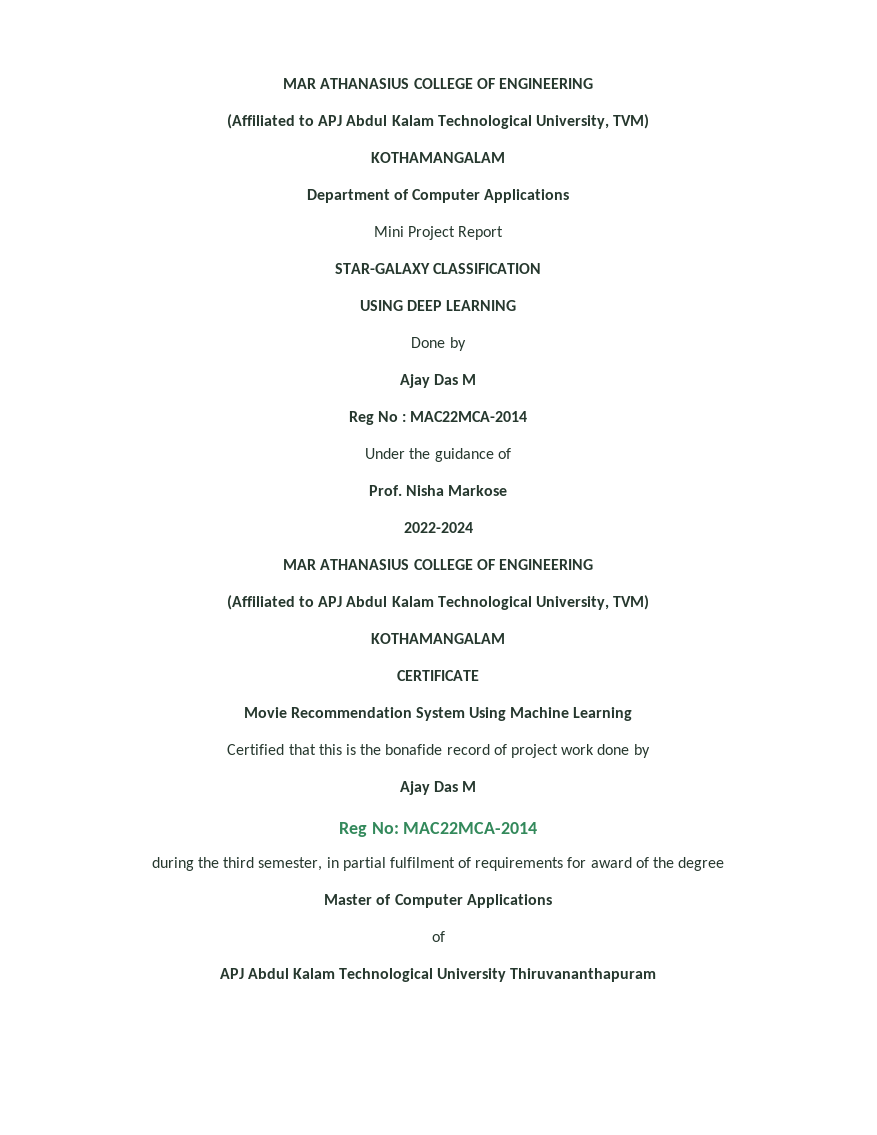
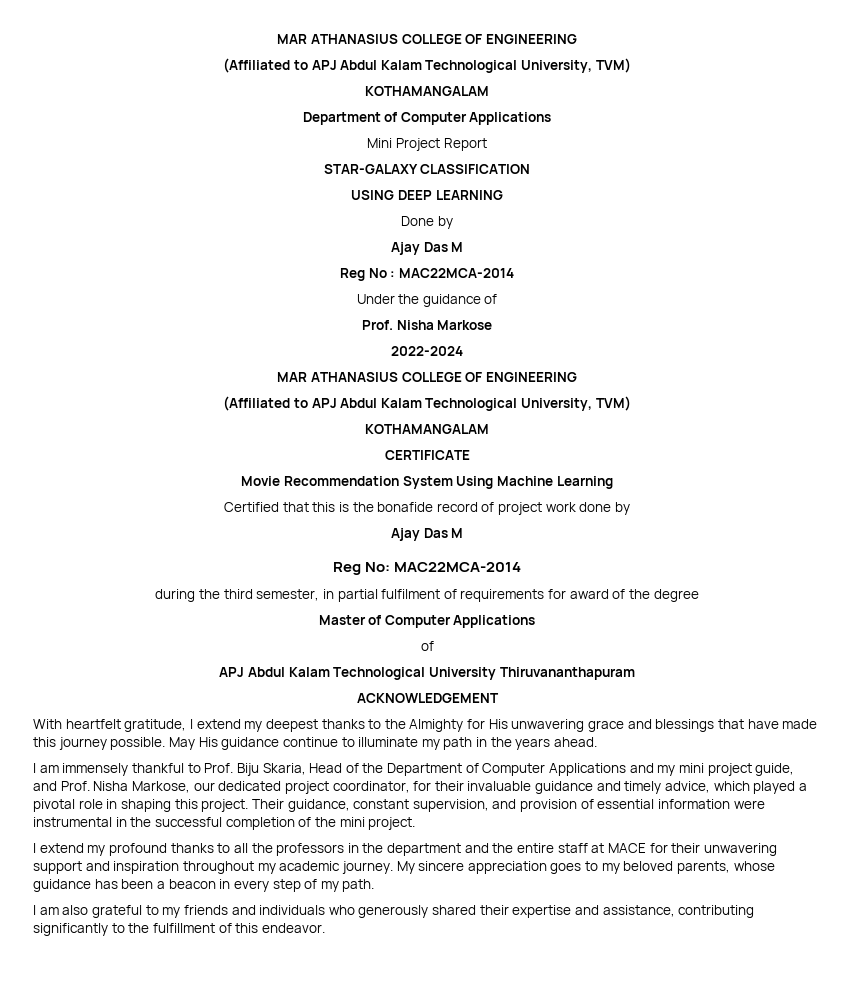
(657, 975) none -> [356,693,499,703] [33,719,818,732] [33,737,598,750] [33,763,795,776] [33,781,807,794] [33,799,765,812] [33,817,416,830] [33,843,777,856] [33,861,775,874] [33,879,375,892] [33,905,755,918] [33,923,325,936] // ACKNOWLEDGEMENT // With heartfelt gratitude, I extend my deepest thanks to the Almighty for His unwavering grace and blessings that have made this journey possible. May His guidance continue to illuminate my path in the years ahead. // I am immensely thankful to Prof. Biju Skaria, Head of the Department of Computer Applications and my mini project guide, and Prof. Nisha Markose, our dedicated project coordinator, for their invaluable guidance and timely advice, which played a pivotal role in shaping this project. Their guidance, constant supervision, and provision of essential information were instrumental in the successful completion of the mini project. // I extend my profound thanks to all the professors in the department and the entire staff at MACE for their unwavering support and inspiration throughout my academic journey. My sincere appreciation goes to my beloved parents, whose guidance has been a beacon in every step of my path. // I am also grateful to my friends and individuals who generously shared their expertise and assistance, contributing significantly to the fulfillment of this endeavor.

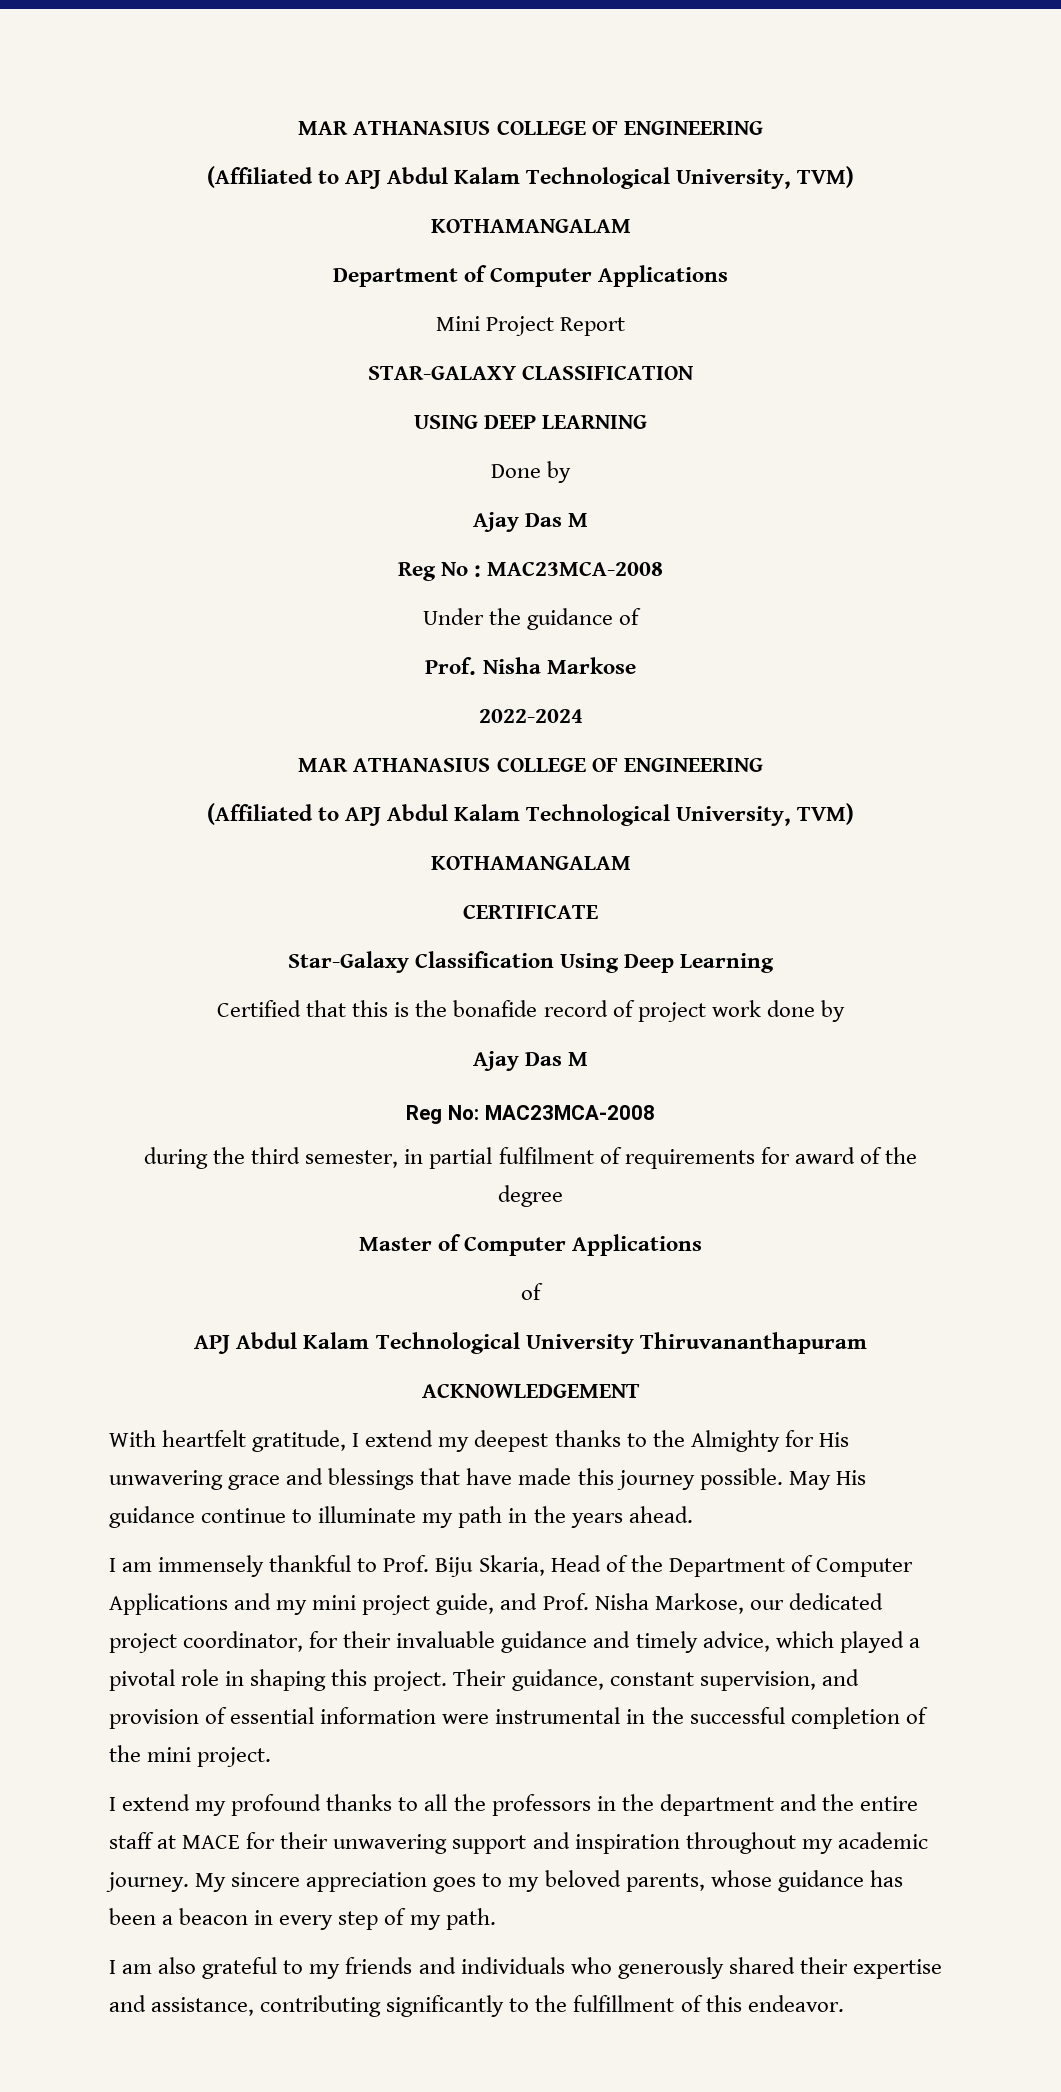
[398,268,514,278] MAC22MCA-2014 -> [487,561,664,576] MAC23MCA-2008
[241,476,553,489] Movie Recommendation System Using Machine -> [287,951,675,973] Star-Galaxy Classification Using Deep
[394,562,522,572] MAC22MCA-2014 -> [484,1105,655,1120] MAC23MCA-2008

